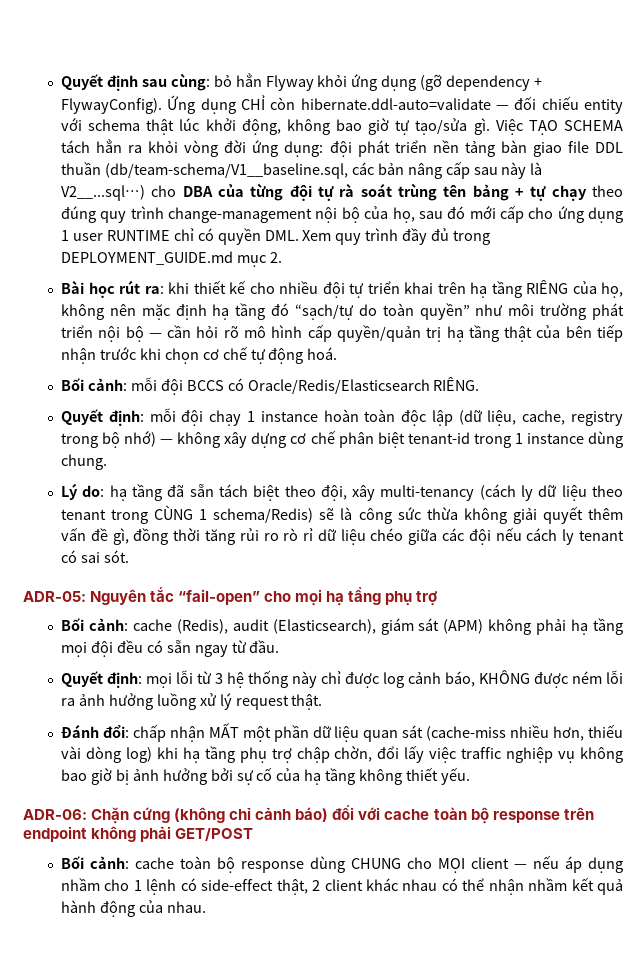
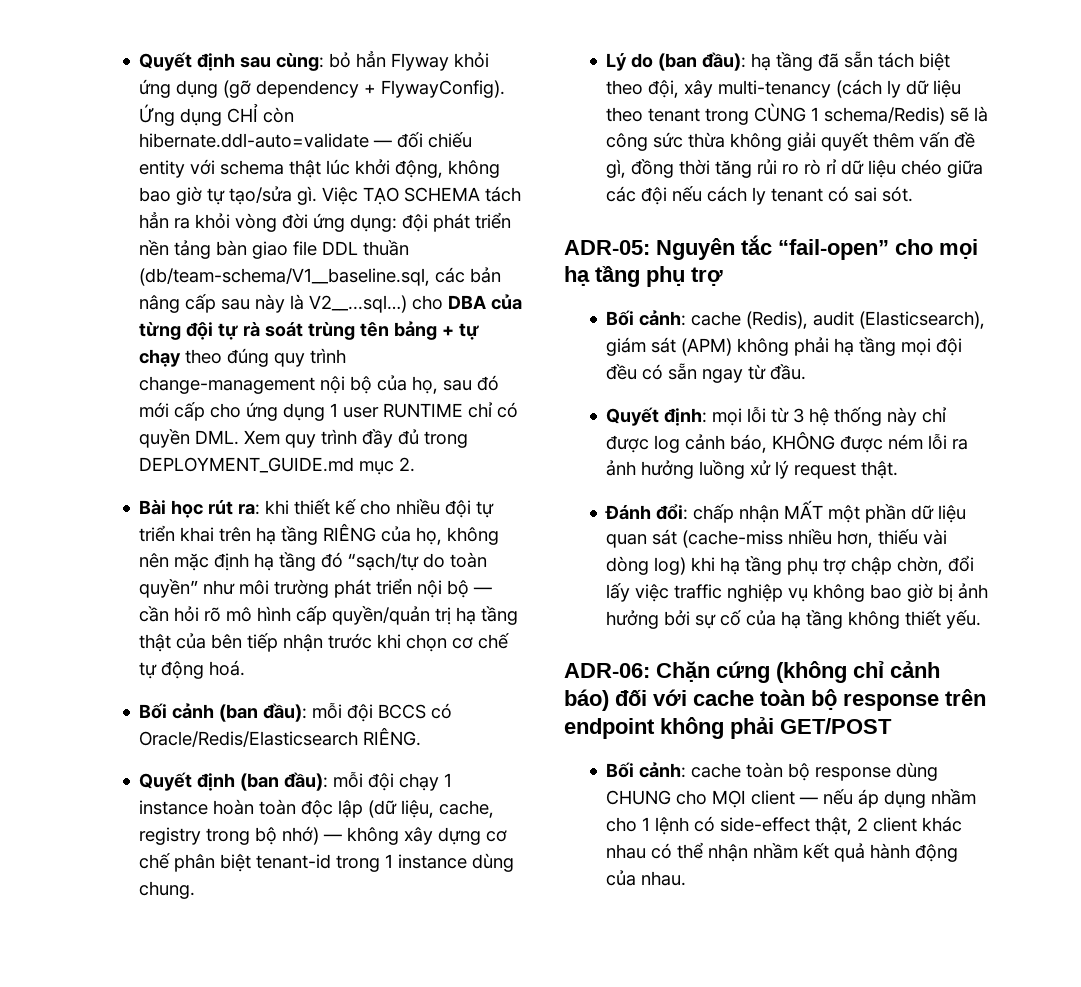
[87,378,127,391] cảnh: -> [172,703,308,722] cảnh (ban đầu):
[108,410,144,426] định: -> [197,772,329,791] định (ban đầu):
[82,485,105,497] do: -> [631,52,747,71] do (ban đầu):

